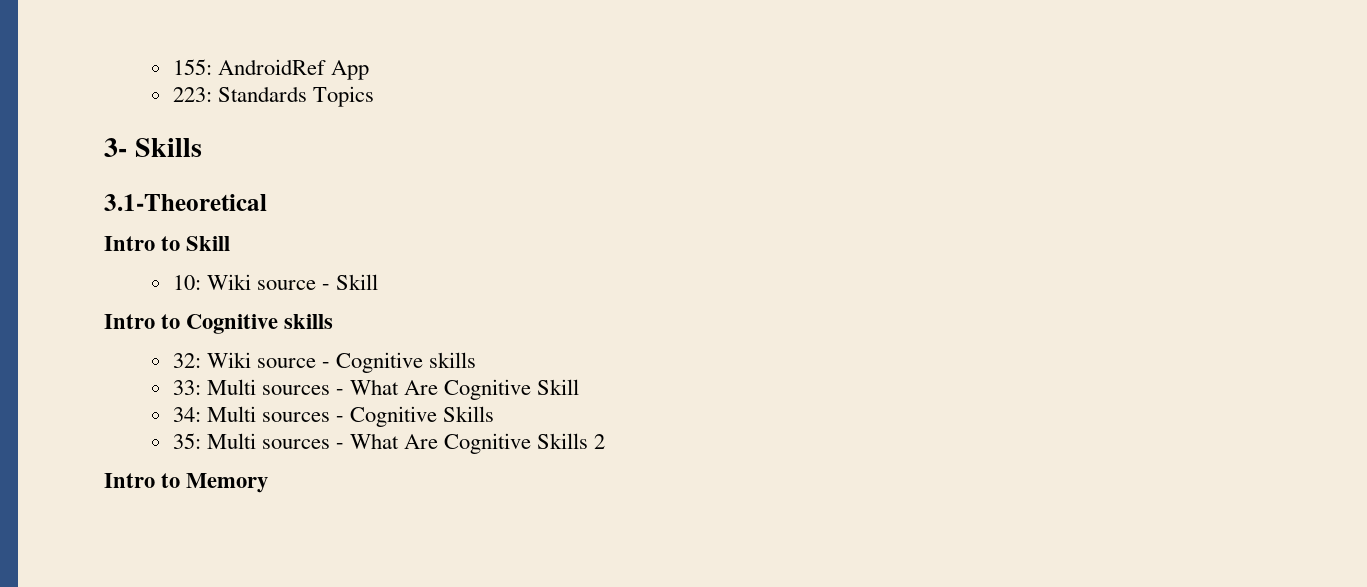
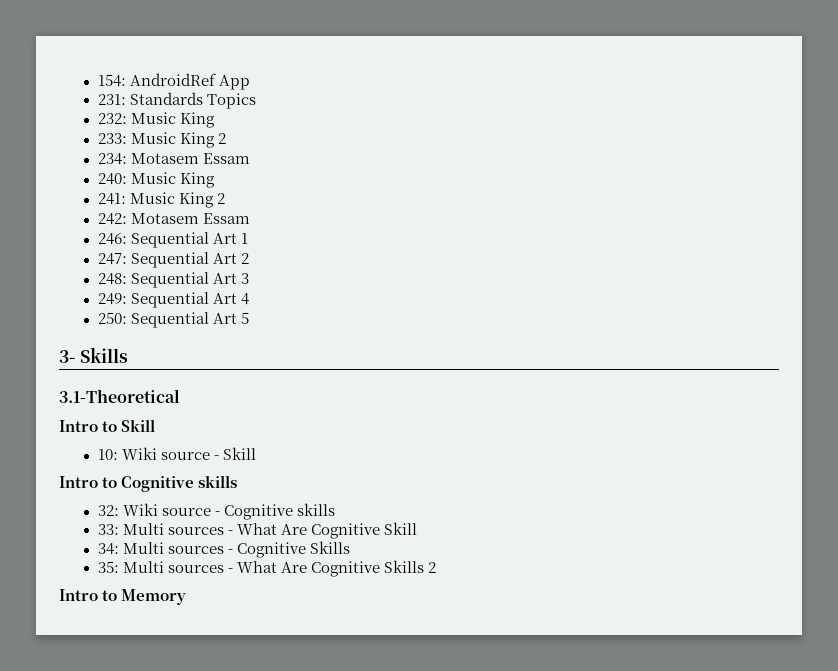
[172,59,212,75] 155: -> [97,74,126,87] 154:
[172,87,212,102] 223: -> [97,94,126,105] 231:
(374, 96) none -> [97,112,215,128] [97,132,226,148] [97,153,250,165] [97,172,215,188] [97,192,225,208] [97,213,250,225] [97,232,248,248] [97,252,249,268] [97,272,249,288] [97,292,249,308] [97,312,249,328] // 232: Music King // 233: Music King 2 // 234: Motasem Essam // 240: Music King // 241: Music King 2 // 242: Motasem Essam // 246: Sequential Art 1 // 247: Sequential Art 2 // 248: Sequential Art 3 // 249: Sequential Art 4 // 250: Sequential Art 5

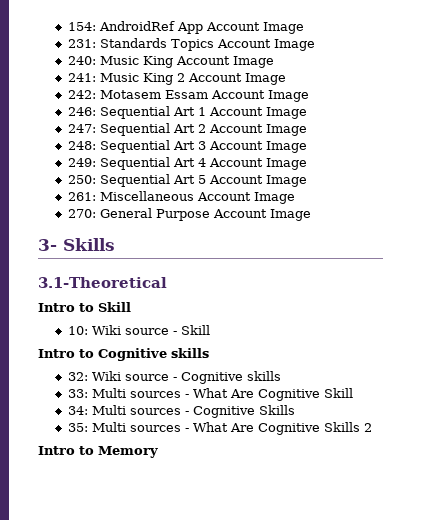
(250, 82) none -> [205,22,304,34] Account Image
[97,112,215,128] [97,132,226,148] [97,153,250,165] // 232: Music King // 233: Music King 2 // 234: Motasem Essam -> [216,39,315,51] Account Image
(215, 180) none -> [175,56,274,68] Account Image
(225, 198) none -> [187,73,286,85] Account Image
(250, 218) none -> [210,90,309,102] Account Image
(248, 238) none -> [208,107,307,119] Account Image
(249, 258) none -> [208,124,307,136] Account Image
(249, 278) none -> [208,141,307,153] Account Image
(249, 299) none -> [208,158,307,170] Account Image
(249, 318) none -> [208,175,307,187] [67,191,295,204] [67,208,311,221] Account Image // 261: Miscellaneous Account Image // 270: General Purpose Account Image

